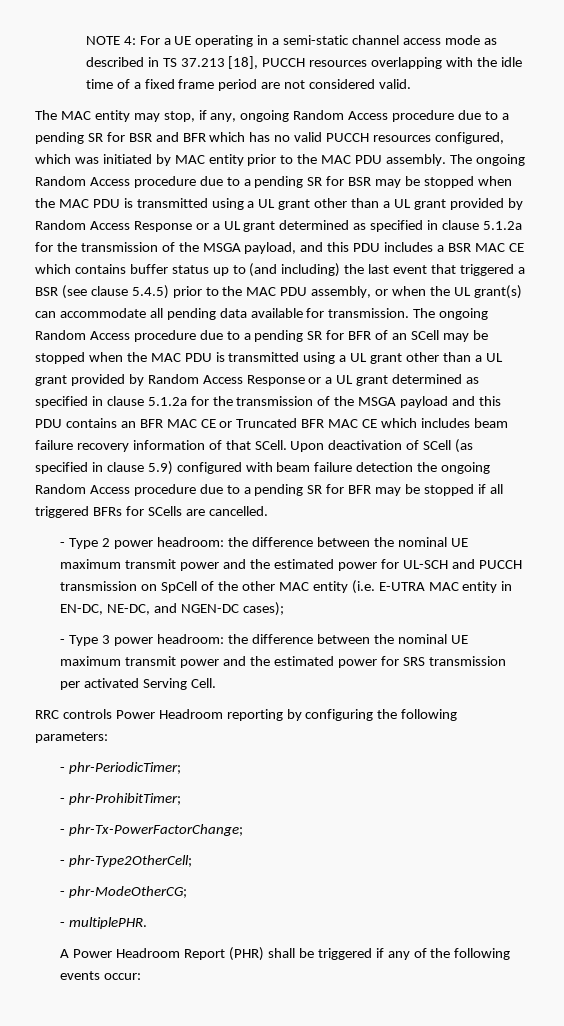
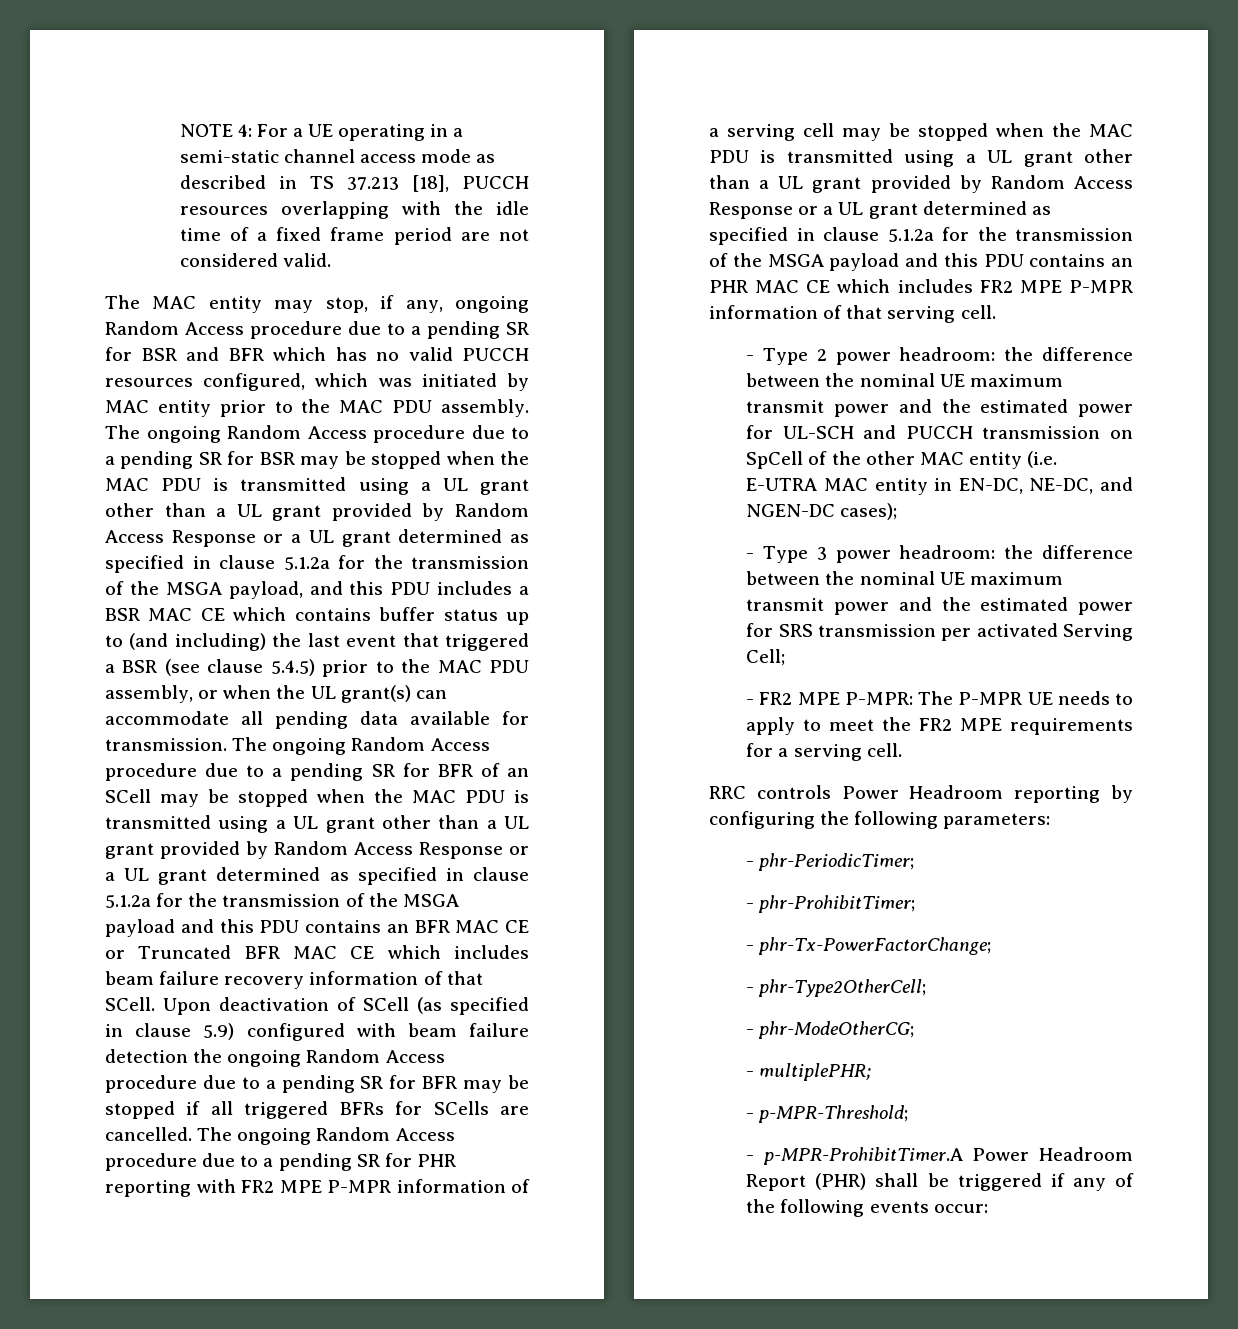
(268, 511) none -> [197,1127,455,1145] [105,1153,456,1171] [105,1179,530,1197] [709,123,1133,141] [709,149,1133,167] [709,175,1133,193] [709,201,1051,219] [709,227,1133,245] [709,253,1133,271] [709,279,1133,293] [709,305,996,323] The ongoing Random Access procedure due to a pending SR for PHR reporting with FR2 MPE P-MPR information of a serving cell may be stopped when the MAC PDU is transmitted using a UL grant other than a UL grant provided by Random Access Response or a UL grant determined as specified in clause 5.1.2a for the transmission of the MSGA payload and this PDU contains an PHR MAC CE which includes FR2 MPE P-MPR information of that serving cell.
[191,678,217,688] Cell. -> [746,649,786,666] [746,691,1133,705] [746,717,1133,735] [746,743,902,761] Cell; // - FR2 MPE P-MPR: The P-MPR UE needs to apply to meet the FR2 MPE requirements for a serving cell.
[69,917,148,929] [60,949,70,958] multiplePHR. // A -> [759,1063,872,1081] [746,1105,909,1123] [746,1147,963,1165] multiplePHR; // - p-MPR-Threshold; // - p-MPR-ProhibitTimer.A

